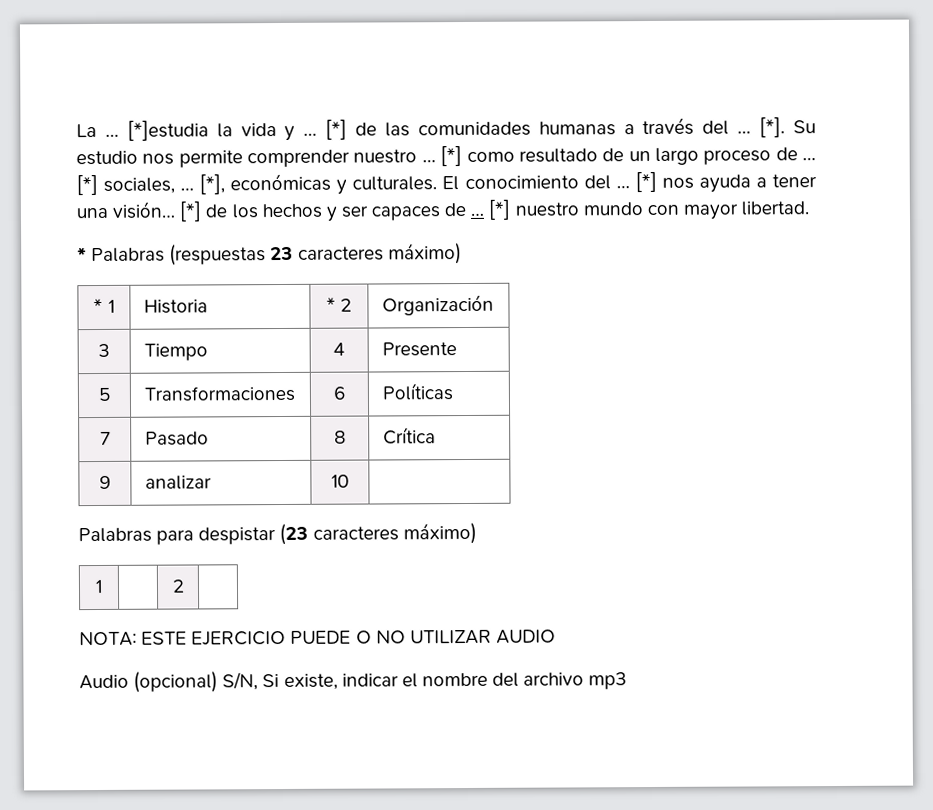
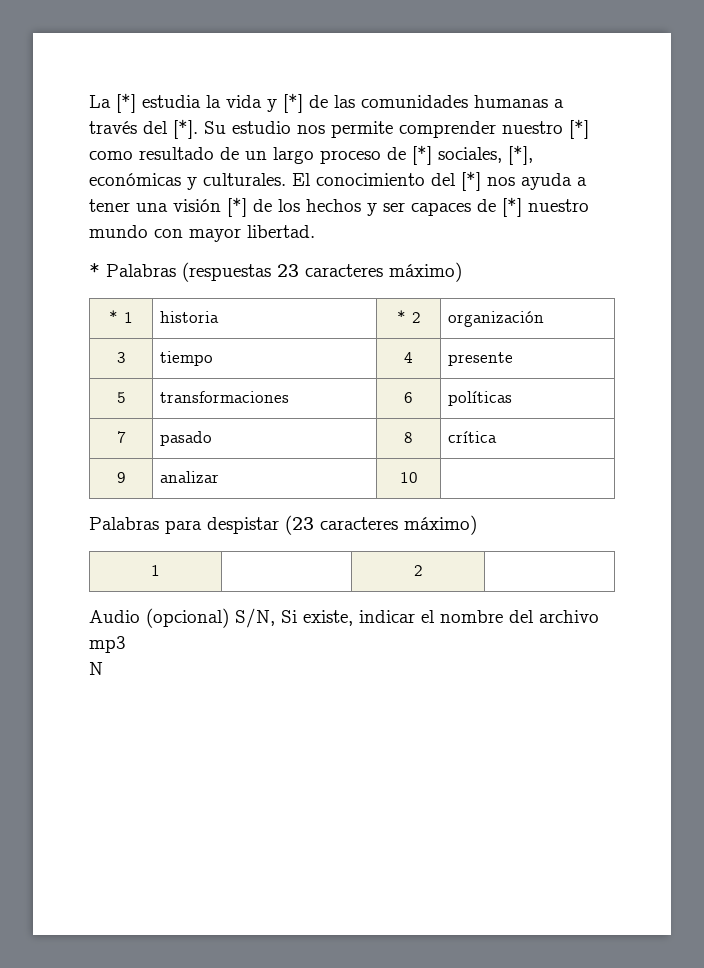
[104,120,209,141] … [*]estudia -> [116,93,201,113] [*] estudia
[303,132,318,136] … -> (277, 105) none
[737,130,752,134] … -> (168, 127) none
[421,159,436,163] … -> (563, 127) none
[802,157,816,161] … -> (406, 153) none
[180,187,195,191] … -> (502, 155) none
[615,185,630,189] … -> (456, 179) none
[112,201,176,219] visión… -> [173,199,221,212] visión
[470,212,485,216] … -> (496, 205) none
[143,299,208,314] Historia -> [160,311,220,323] historia
[381,294,494,316] Organización -> [448,311,545,327] organización
[143,343,208,361] Tiempo -> [160,351,214,366] tiempo
[381,342,457,357] Presente -> [448,352,514,366] presente
[143,385,295,402] Transformaciones -> [160,391,290,403] transformaciones
[381,383,453,401] Políticas -> [448,391,513,406] políticas
[144,431,209,446] Pasado -> [160,431,213,446] pasado
[382,427,436,445] Crítica -> [448,431,498,443] crítica
[79,629,556,647] // NOTA: ESTE EJERCICIO PUEDE O NO UTILIZAR AUDIO -> (423, 570) none
(628, 681) none -> [89,662,103,675] // N

